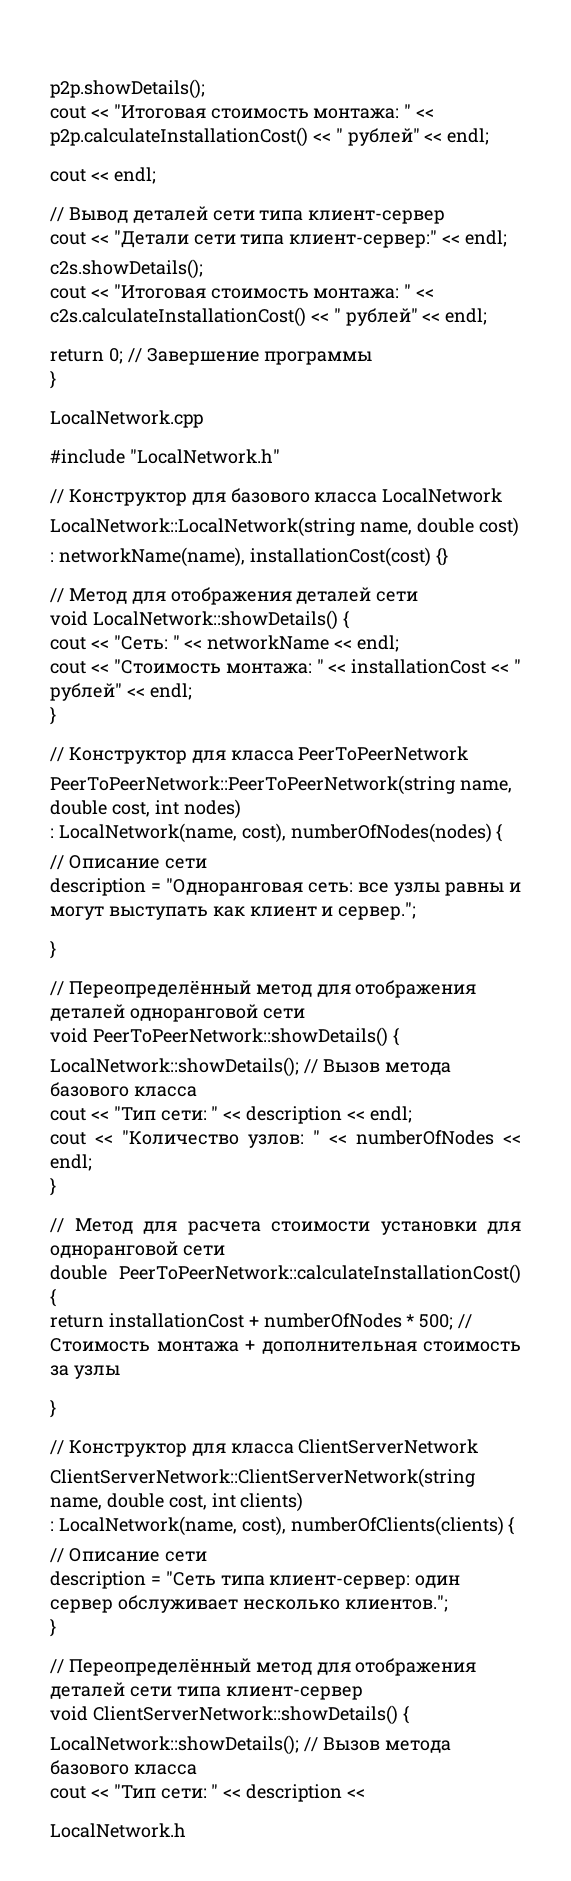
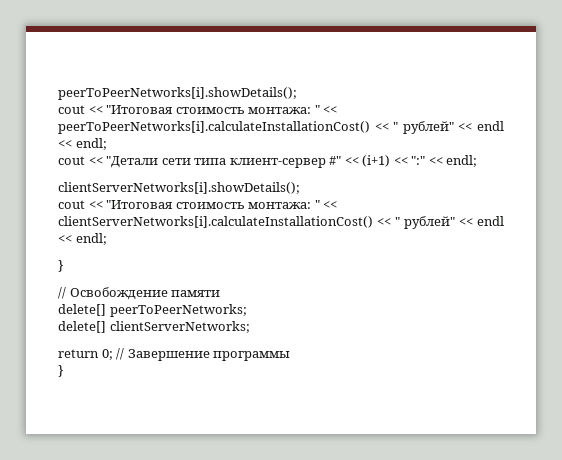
[50,79,205,99] [50,104,435,119] [50,127,490,147] [50,167,156,184] [50,206,446,224] p2p.showDetails(); // cout << "Итоговая стоимость монтажа: " << p2p.calculateInstallationCost() << " рублей" << endl; // cout << endl; // // Вывод деталей сети типа клиент-сервер -> [58,87,297,100] [58,105,338,114] [58,121,505,134] [58,138,107,150] peerToPeerNetworks[i].showDetails(); // cout << "Итоговая стоимость монтажа: " << peerToPeerNetworks[i].calculateInstallationCost() << " рублей" << endl << endl;
[289,230,508,248] [50,259,203,279] [50,284,435,299] [50,307,488,327] клиент-сервер:" << endl; // c2s.showDetails(); // cout << "Итоговая стоимость монтажа: " << c2s.calculateInstallationCost() << " рублей" << endl; -> [229,155,478,168] [58,182,300,194] [58,200,338,209] [58,216,504,229] [58,233,107,245] [58,260,64,272] [58,287,221,300] [58,304,247,317] [58,321,250,333] клиент-сервер #" << (i+1) << ":" << endl; // clientServerNetworks[i].showDetails(); // cout << "Итоговая стоимость монтажа: " << clientServerNetworks[i].calculateInstallationCost() << " рублей" << endl << endl; // } // // Освобождение памяти // delete[] peerToPeerNetworks; // delete[] clientServerNetworks;
[50,410,203,428] [50,449,280,464] [50,488,503,506] [50,517,519,537] [50,547,448,567] [50,587,419,605] [50,610,349,630] [50,635,400,652] [50,659,521,674] [50,683,192,701] [50,706,56,725] [50,746,469,764] [50,775,512,795] [50,799,241,819] [50,823,503,843] [50,855,207,870] [50,878,521,896] [50,902,417,920] [50,940,56,959] [50,980,477,998] [50,1004,305,1022] [50,1027,399,1047] [50,1057,451,1077] [50,1082,197,1097] [50,1106,412,1124] [50,1130,521,1148] [50,1154,92,1171] [50,1177,56,1196] [50,1218,521,1235] [50,1241,225,1259] [50,1264,521,1284] [50,1288,56,1307] [50,1313,473,1330] [50,1338,521,1354] [50,1365,120,1379] [50,1399,56,1418] [50,1439,479,1457] [50,1468,475,1488] [50,1492,304,1512] [50,1516,515,1536] [50,1548,207,1563] [50,1571,461,1589] [50,1595,448,1613] [50,1618,56,1637] [50,1658,477,1676] [50,1682,363,1700] [50,1705,409,1725] [50,1735,451,1755] [50,1760,197,1775] [50,1784,366,1802] [50,1823,186,1838] // LocalNetwork.cpp // #include "LocalNetwork.h" // // Конструктор для базового класса LocalNetwork // LocalNetwork::LocalNetwork(string name, double cost) // : networkName(name), installationCost(cost) {} // // Метод для отображения деталей сети // void LocalNetwork::showDetails() { // cout << "Сеть: " << networkName << endl; // cout << "Стоимость монтажа: " << installationCost << " рублей" << endl; // } // // Конструктор для класса PeerToPeerNetwork // PeerToPeerNetwork::PeerToPeerNetwork(string name, double cost, int nodes) // : LocalNetwork(name, cost), numberOfNodes(nodes) { // // Описание сети // description = "Одноранговая сеть: все узлы равны и могут выступать как клиент и сервер."; // } // // Переопределённый метод для отображения деталей одноранговой сети // void PeerToPeerNetwork::showDetails() { // LocalNetwork::showDetails(); // Вызов метода базового класса // cout << "Тип сети: " << description << endl; // cout << "Количество узлов: " << numberOfNodes << endl; // } // // Метод для расчета стоимости установки для одноранговой сети // double PeerToPeerNetwork::calculateInstallationCost() { // return installationCost + numberOfNodes * 500; // Стоимость монтажа + дополнительная стоимость за узлы // } // // Конструктор для класса ClientServerNetwork // ClientServerNetwork::ClientServerNetwork(string name, double cost, int clients) // : LocalNetwork(name, cost), numberOfClients(clients) { // // Описание сети // description = "Сеть типа клиент-сервер: один сервер обслуживает несколько клиентов."; // } // // Переопределённый метод для отображения деталей сети типа клиент-сервер // void ClientServerNetwork::showDetails() { // LocalNetwork::showDetails(); // Вызов метода базового класса // cout << "Тип сети: " << description << // LocalNetwork.h -> (64, 371) none

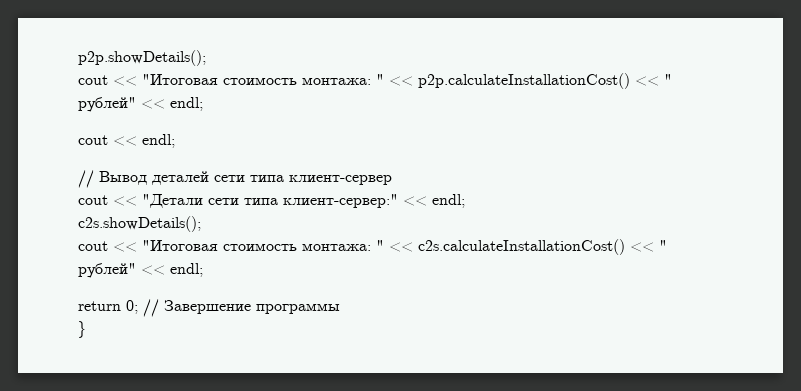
[58,87,297,100] [58,105,338,114] [58,121,505,134] [58,138,107,150] peerToPeerNetworks[i].showDetails(); // cout << "Итоговая стоимость монтажа: " << peerToPeerNetworks[i].calculateInstallationCost() << " рублей" << endl << endl; -> [78,50,206,66] [78,73,672,89] [78,97,203,112] [78,134,175,148] [78,170,392,188] p2p.showDetails(); // cout << "Итоговая стоимость монтажа: " << p2p.calculateInstallationCost() << " рублей" << endl; // cout << endl; // // Вывод деталей сети типа клиент-сервер
[229,155,478,168] [58,182,300,194] [58,200,338,209] [58,216,504,229] [58,233,107,245] [58,260,64,272] [58,287,221,300] [58,304,247,317] [58,321,250,333] клиент-сервер #" << (i+1) << ":" << endl; // clientServerNetworks[i].showDetails(); // cout << "Итоговая стоимость монтажа: " << clientServerNetworks[i].calculateInstallationCost() << " рублей" << endl << endl; // } // // Освобождение памяти // delete[] peerToPeerNetworks; // delete[] clientServerNetworks; -> [283,194,465,208] [78,216,201,232] [78,239,667,255] [78,263,203,278] клиент-сервер:" << endl; // c2s.showDetails(); // cout << "Итоговая стоимость монтажа: " << c2s.calculateInstallationCost() << " рублей" << endl;

